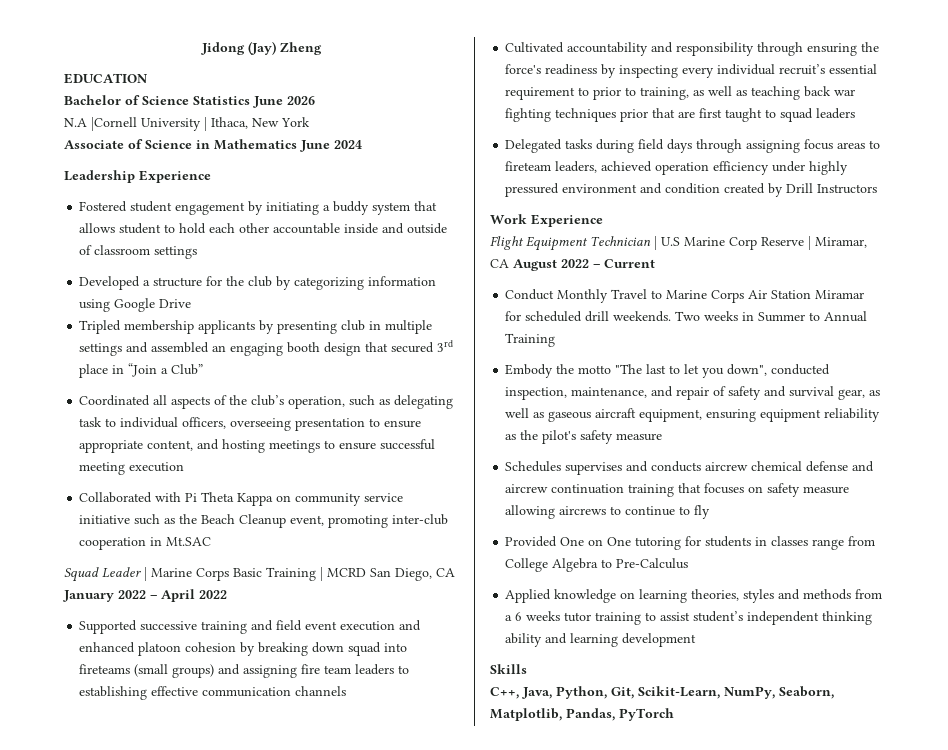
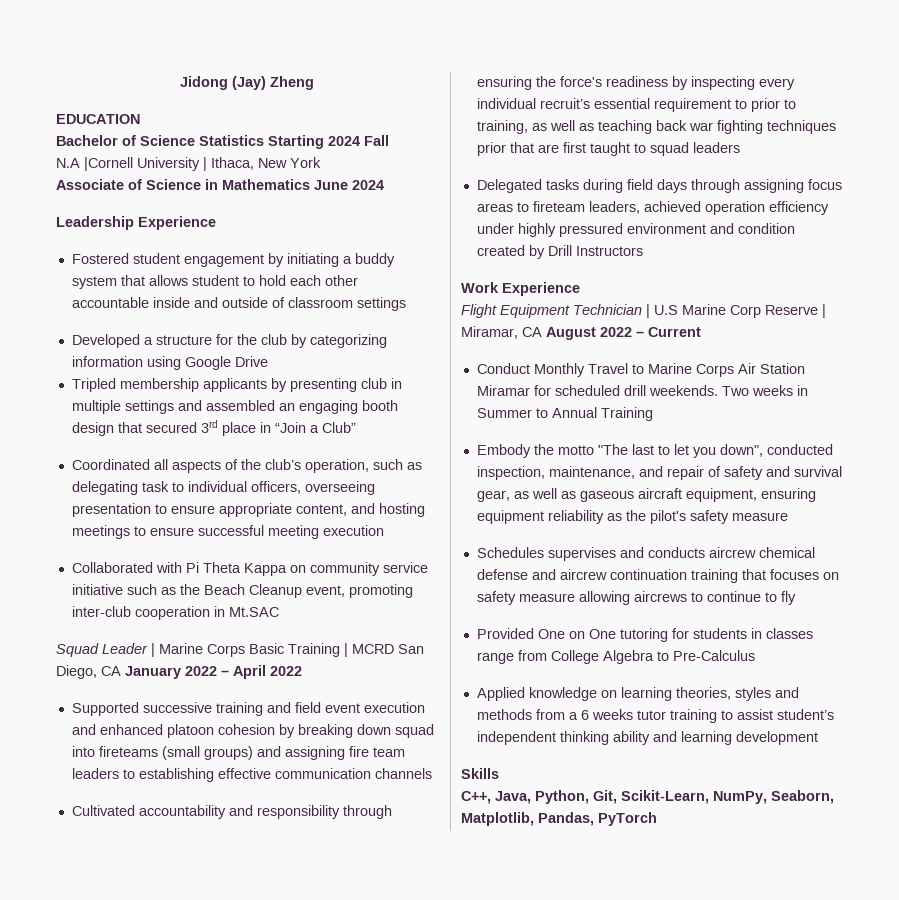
[253,96,315,108] June 2026 -> [268,135,389,149] Starting 2024 Fall

